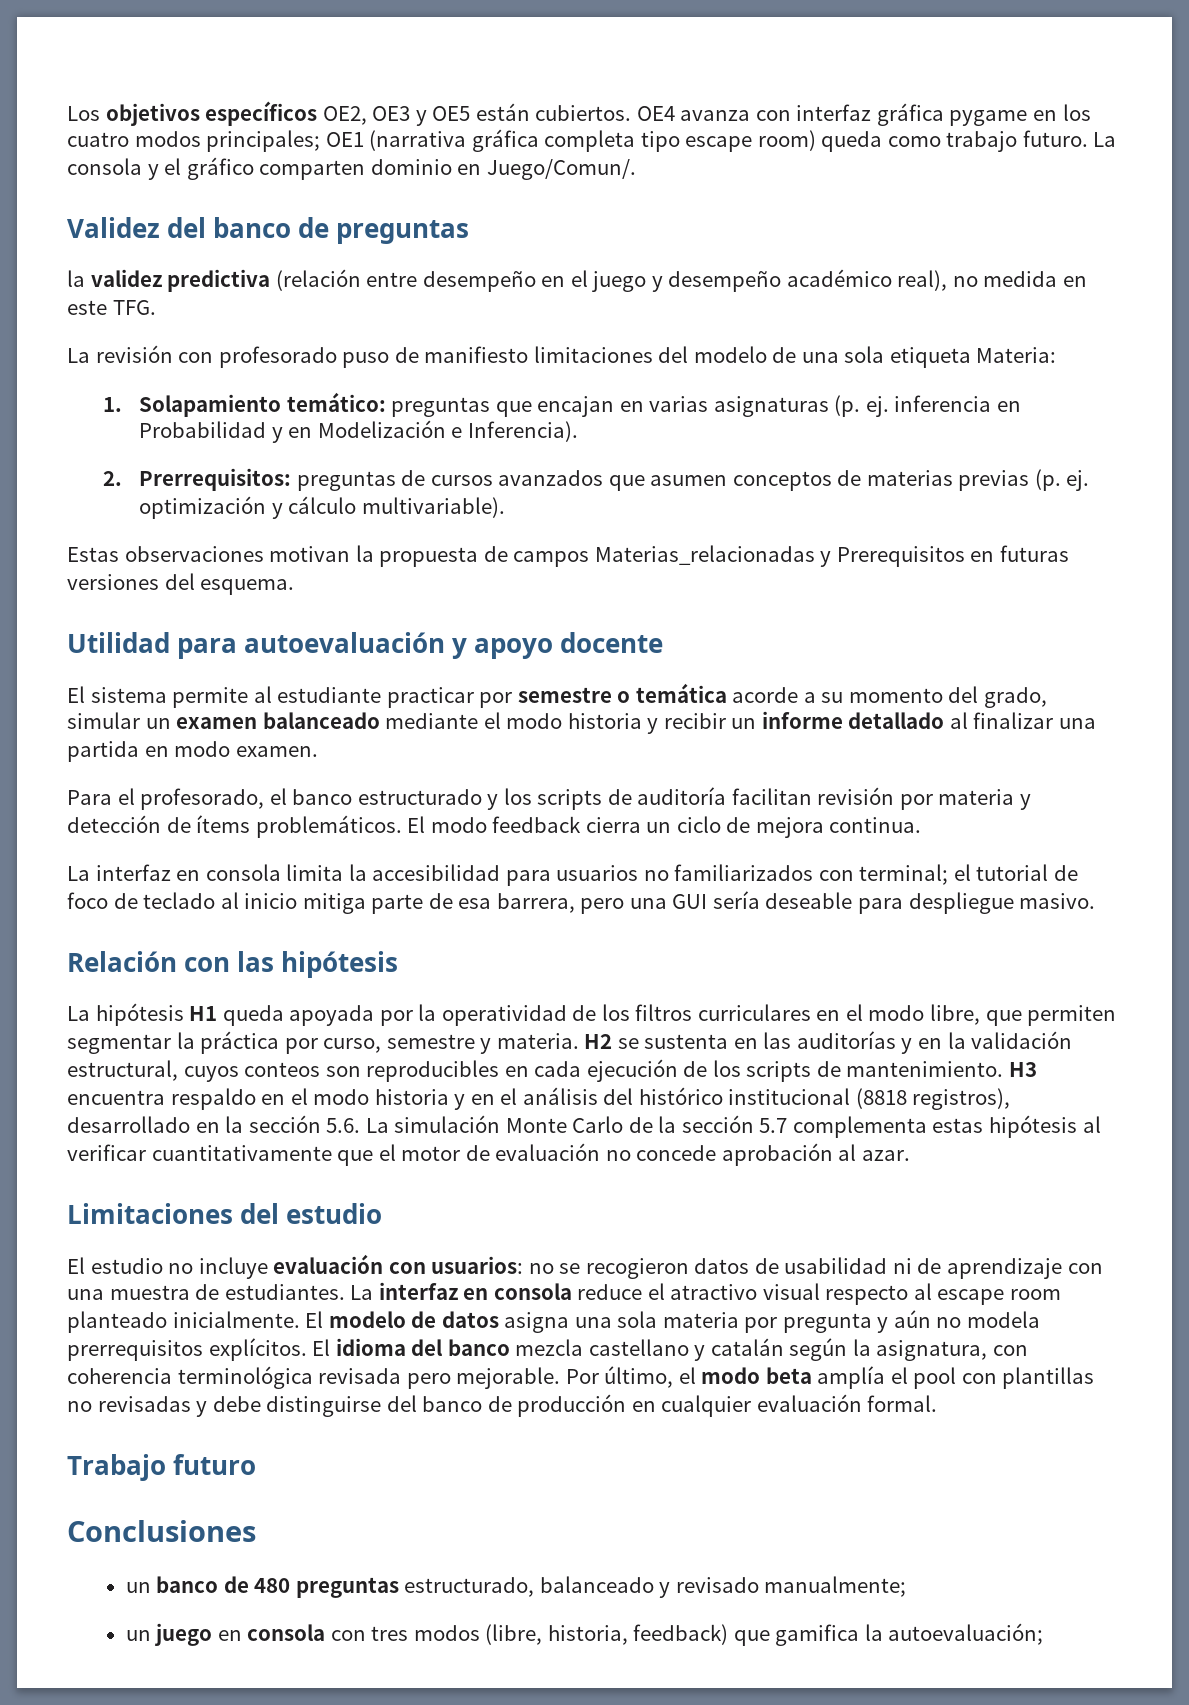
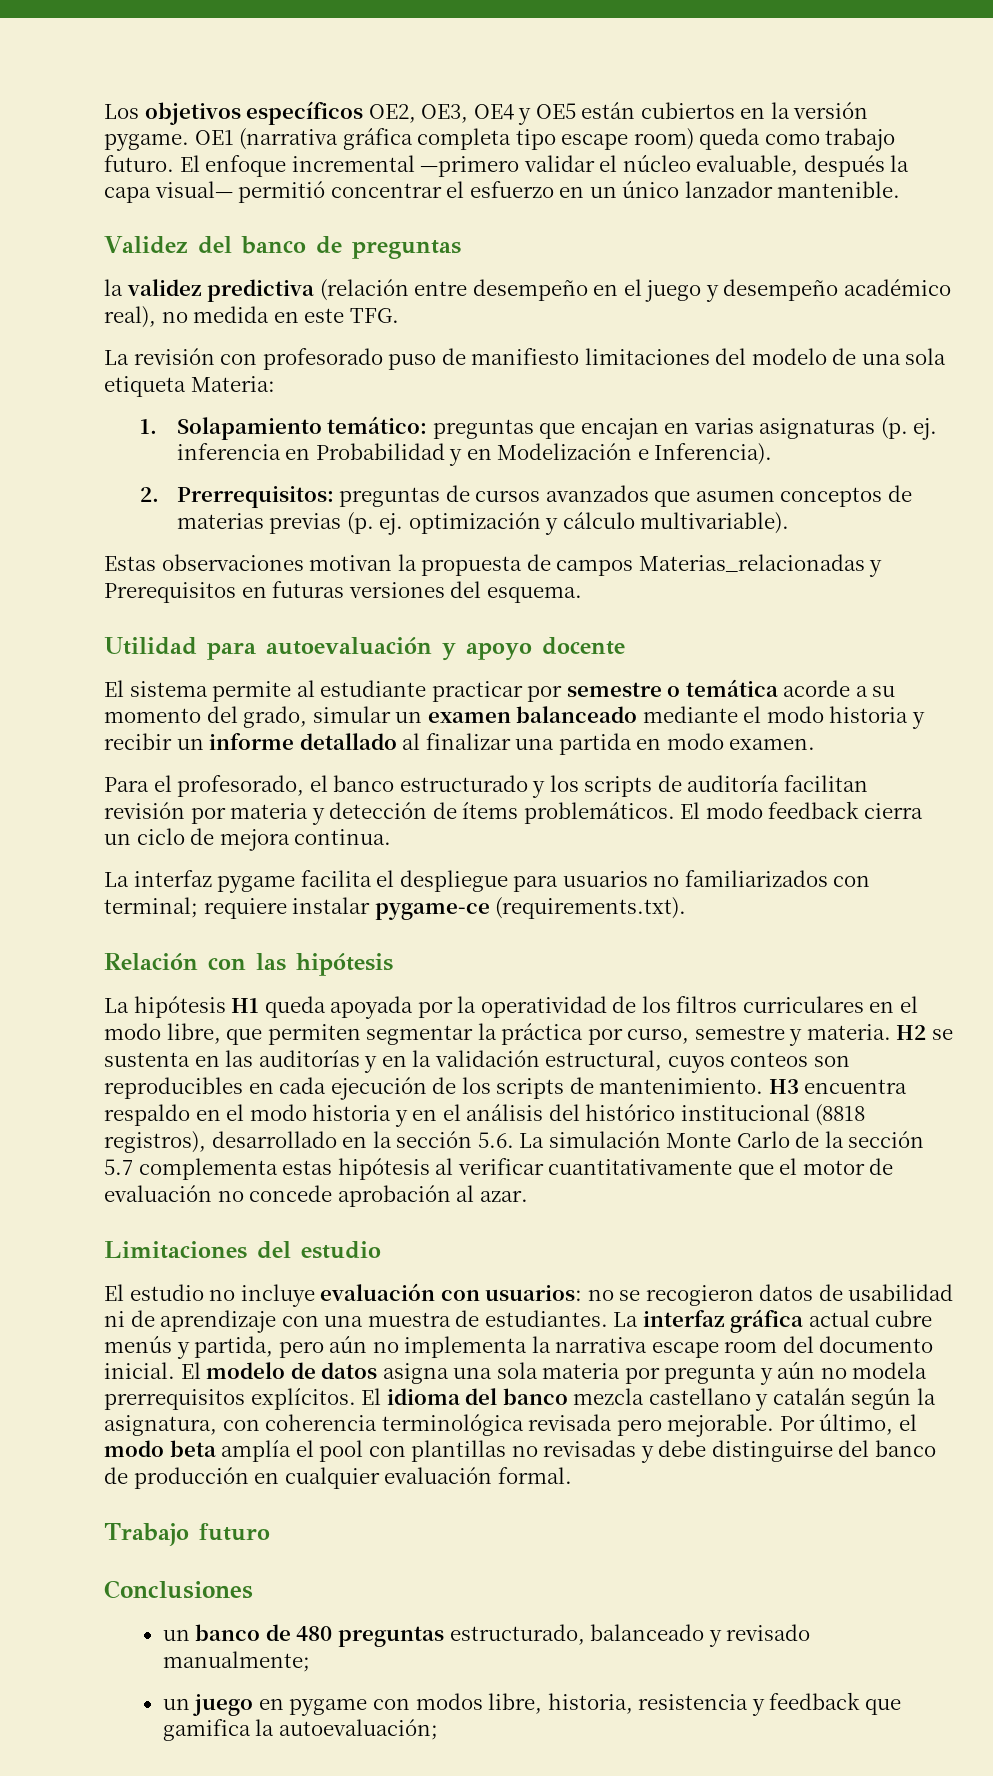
[372,106,411,121] OE3 -> [421,104,514,123] OE3, OE4
[535,103,1091,126] [67,130,321,152] cubiertos. OE4 avanza con interfaz gráfica pygame en los cuatro modos principales; -> [640,102,869,119] [104,133,189,151] cubiertos en la versión pygame.
[1093,132,1117,147] [67,157,636,180] La consola y el gráfico comparten dominio en Juego/Comun/. -> [179,154,910,177] [104,180,901,203] El enfoque incremental —primero validar el núcleo evaluable, después la capa visual— permitió concentrar el esfuerzo en un único lanzador mantenible.
[176,864,501,881] en consola limita la accesibilidad -> [217,870,508,893] pygame facilita el despliegue
[953,864,1079,881] [67,891,1096,914] el tutorial de foco de teclado al inicio mitiga parte de esa barrera, pero una GUI sería deseable para despliegue masivo. -> [203,897,687,920] requiere instalar pygame-ce (requirements.txt).
[463,1283,1062,1305] [67,1311,300,1333] en consola reduce el atractivo visual respecto al escape room planteado inicialmente. -> [730,1309,933,1333] [104,1335,934,1359] [104,1362,175,1379] gráfica actual cubre menús y partida, pero aún no implementa la narrativa escape room del documento inicial.
[247,1624,729,1645] consola con tres modos (libre, historia, feedback) -> [289,1692,861,1716] pygame con modos libre, historia, resistencia y feedback

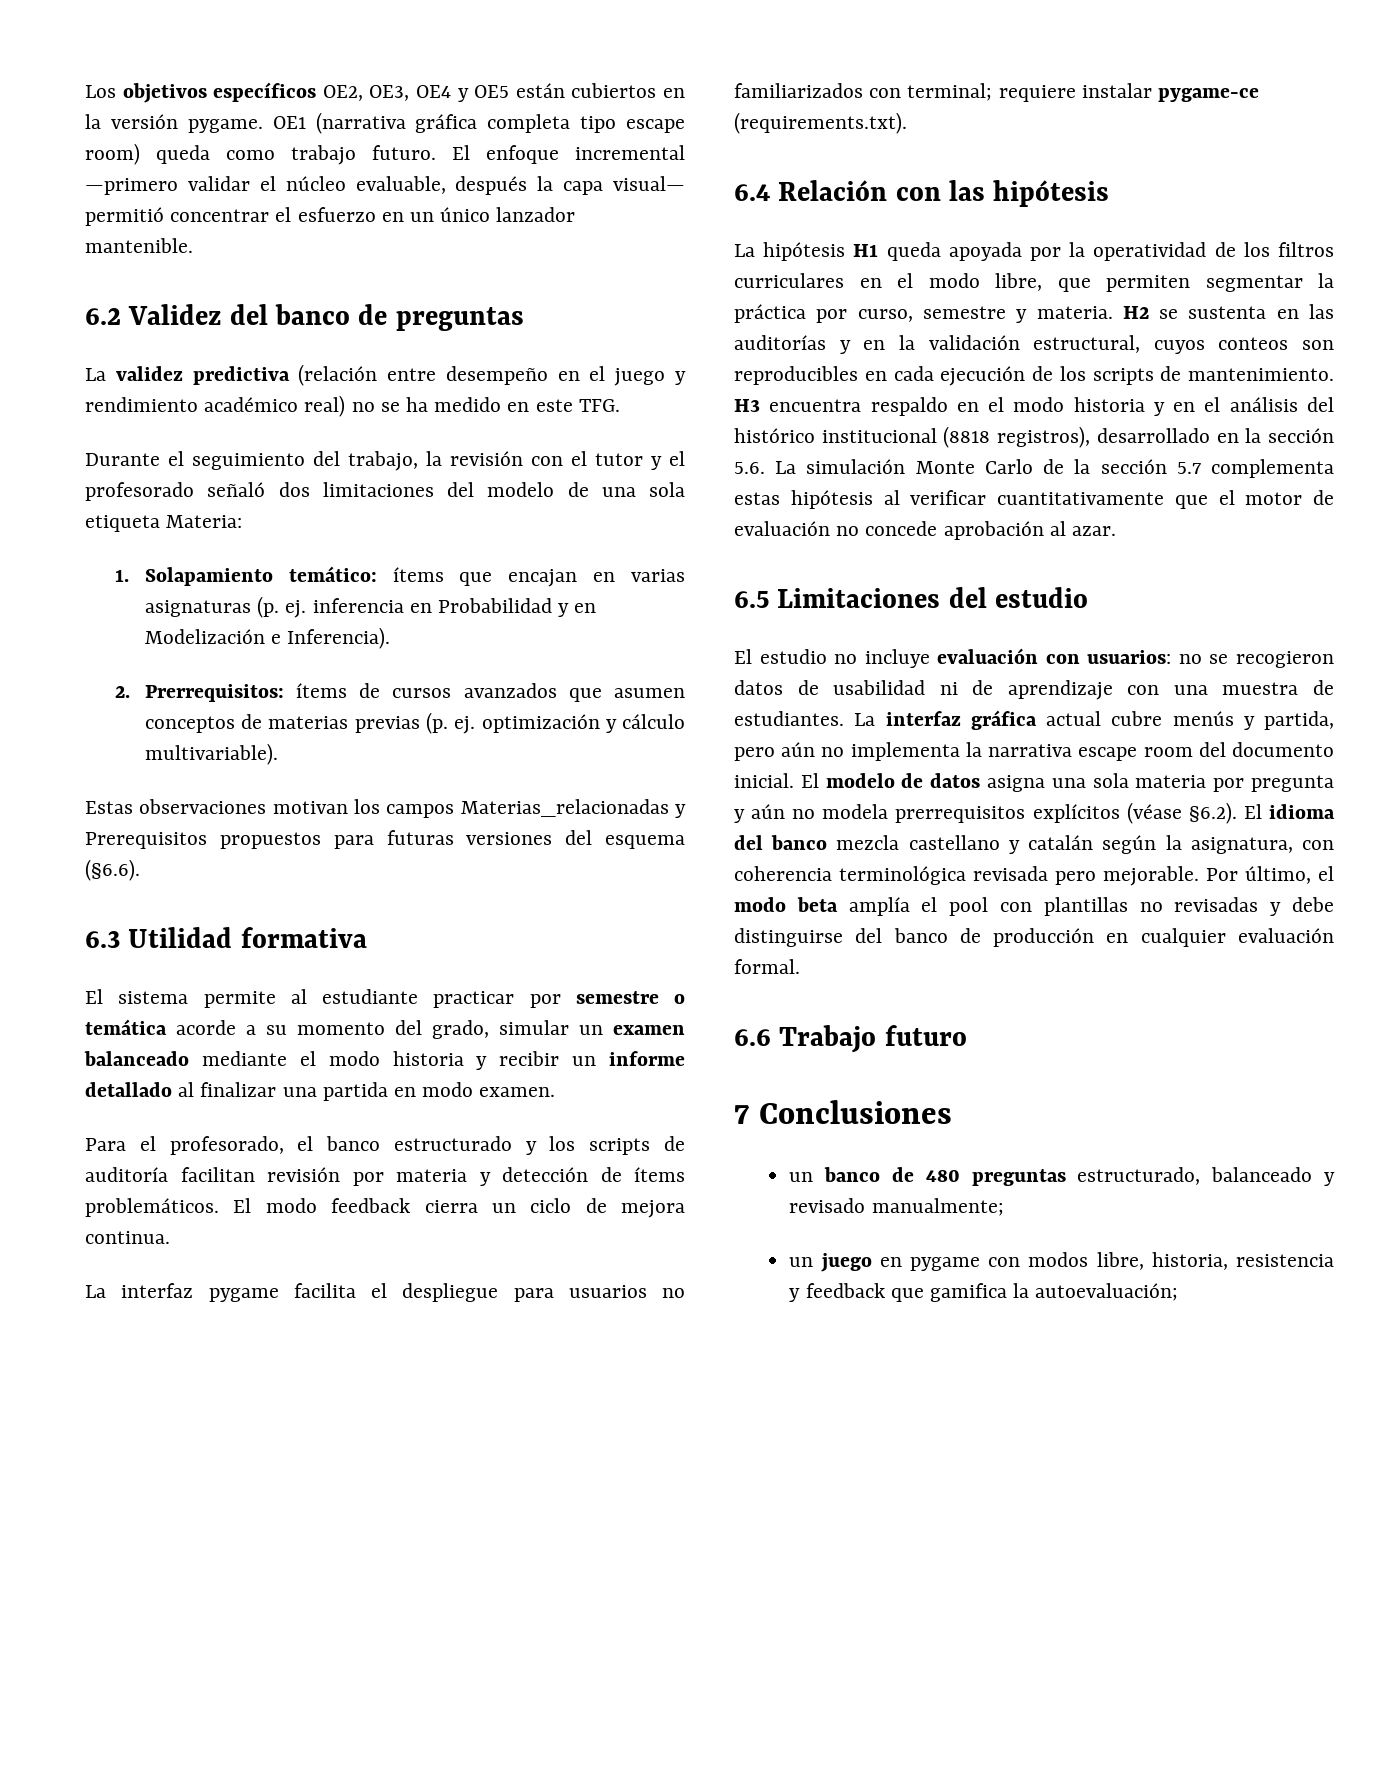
(901, 189) none -> [85,308,121,325] 6.2
[104,279,123,296] la -> [85,368,106,381] La
[723,279,951,301] [104,306,399,328] [104,348,580,370] desempeño académico real), no medida en este TFG. // La revisión con profesorado puso de manifiesto -> [85,395,620,417] [85,451,685,471] [85,482,310,501] rendimiento académico real) no se ha medido en este TFG. // Durante el seguimiento del trabajo, la revisión con el tutor y el profesorado señaló dos
[432,419,534,439] preguntas -> [392,567,444,582] ítems
[339,487,441,507] preguntas -> [296,683,348,698] ítems
[397,554,551,576] la propuesta de -> [354,799,380,814] los
[241,586,267,598] en -> [219,832,374,849] propuestos para
[486,586,582,603] [104,637,625,661] esquema. // Utilidad para autoevaluación y apoyo docente -> [605,835,685,849] [85,859,140,881] [85,927,367,948] esquema (§6.6). // 6.3 Utilidad formativa
(687, 908) none -> [734,184,770,201] 6.4
(528, 1196) none -> [734,591,769,608] 6.5
[250,1388,356,1410] explícitos. -> [1032,802,1237,824] explícitos (véase §6.2).
(572, 1475) none -> [734,1029,771,1046] 6.6
(270, 1532) none -> [734,1105,749,1124] 7

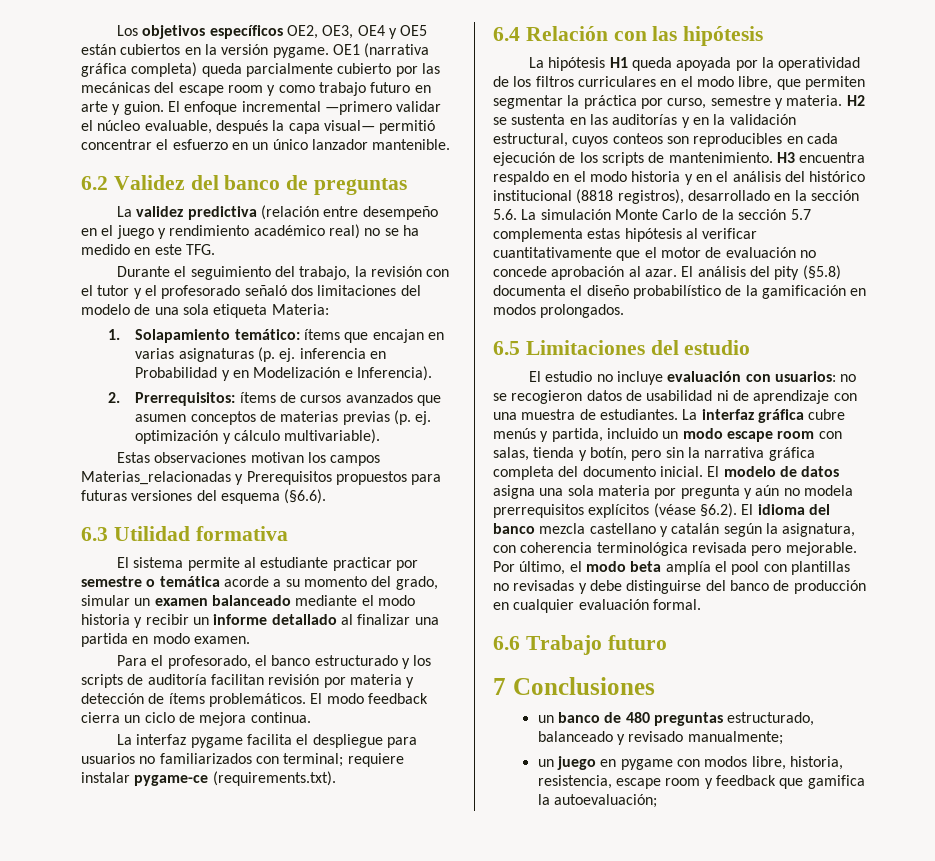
[487,114,685,133] [85,143,436,165] completa tipo escape room) queda como trabajo futuro. -> [131,62,440,77] [81,82,431,96] [81,101,164,115] completa) queda parcialmente cubierto por las mecánicas del escape room y como trabajo futuro en arte y guion.
(1117, 531) none -> [681,265,841,280] [493,285,867,299] [493,304,625,318] El análisis del pity (§5.8) documenta el diseño probabilístico de la gamificación en modos prolongados.
[1046,711,1101,726] actual -> (804, 416) none
[734,742,1193,761] pero aún no implementa la narrativa escape room -> [606,428,842,442] [493,447,815,461] [493,466,554,480] incluido un modo escape room con salas, tienda y botín, pero sin la narrativa gráfica completa
[1236,1254,1334,1267] resistencia -> [537,775,701,789] resistencia, escape room

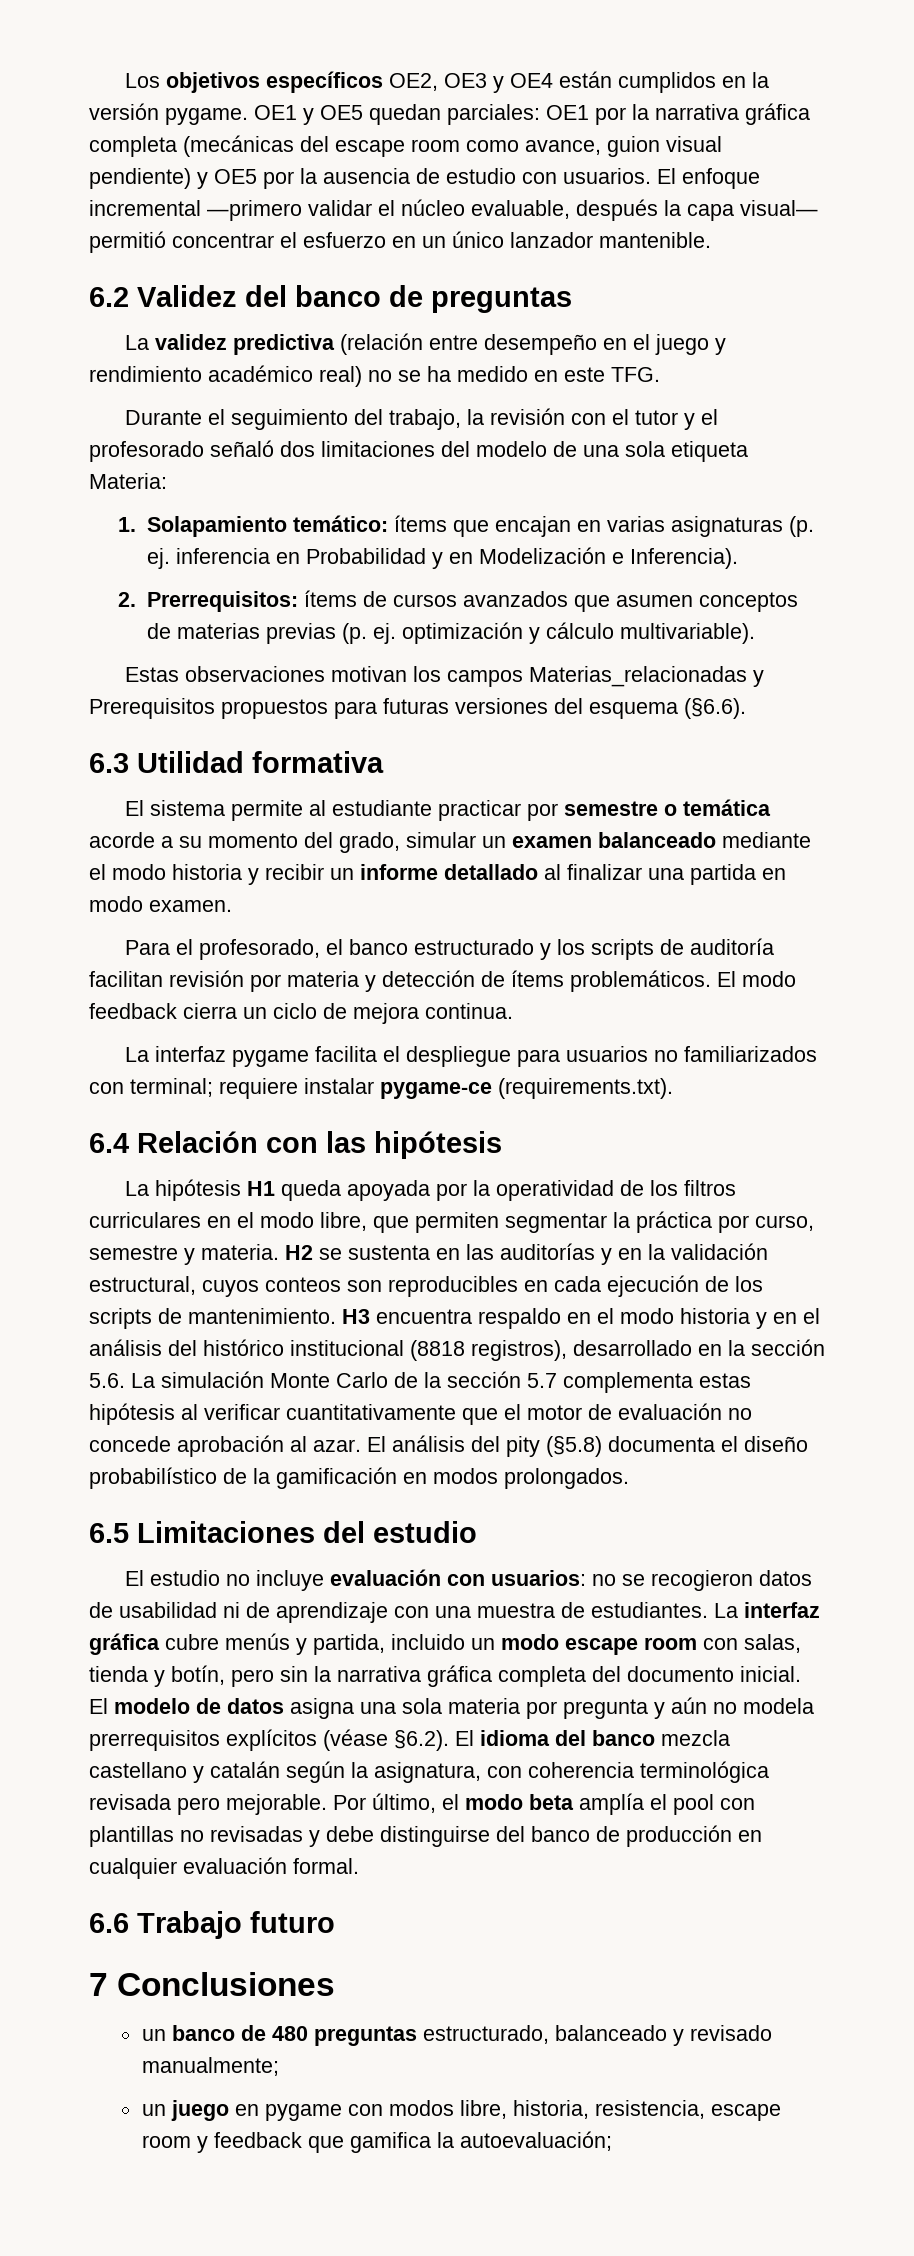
[322,25,428,39] [81,44,181,55] OE3, OE4 y OE5 están cubiertos -> [444,71,717,93] OE3 y OE4 están cumplidos
[364,43,430,58] [81,62,440,77] [81,82,431,96] [81,101,164,115] (narrativa gráfica completa) queda parcialmente cubierto por las mecánicas del escape room y como trabajo futuro en arte y guion. -> [303,103,810,125] [89,135,722,157] [89,168,651,189] y OE5 quedan parciales: OE1 por la narrativa gráfica completa (mecánicas del escape room como avance, guion visual pendiente) y OE5 por la ausencia de estudio con usuarios.

